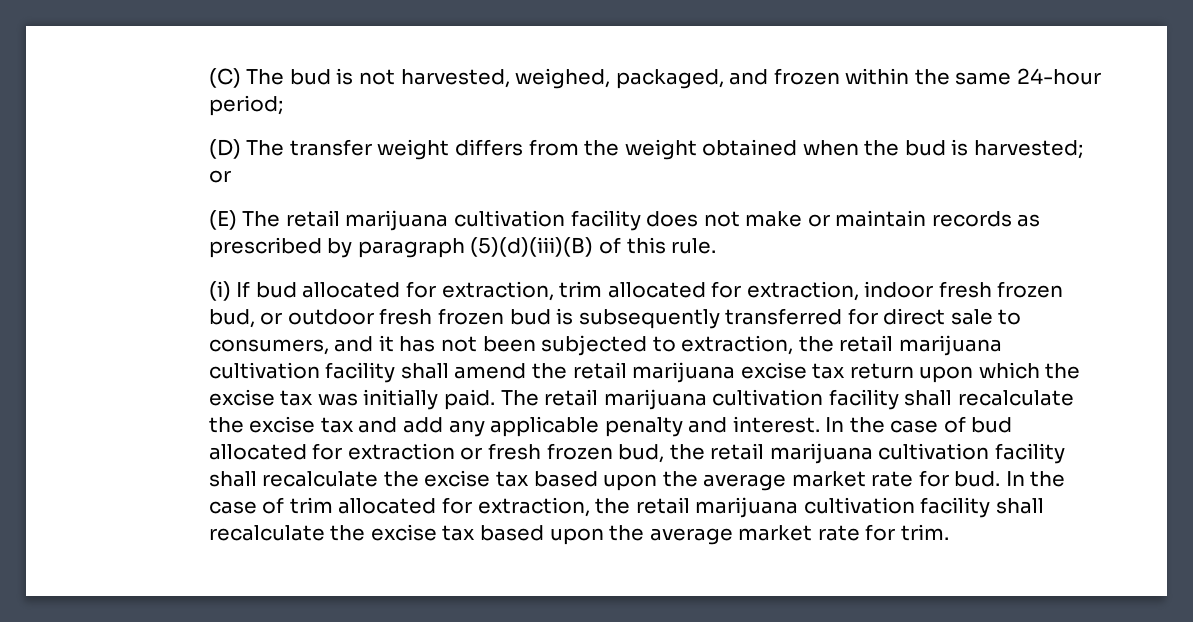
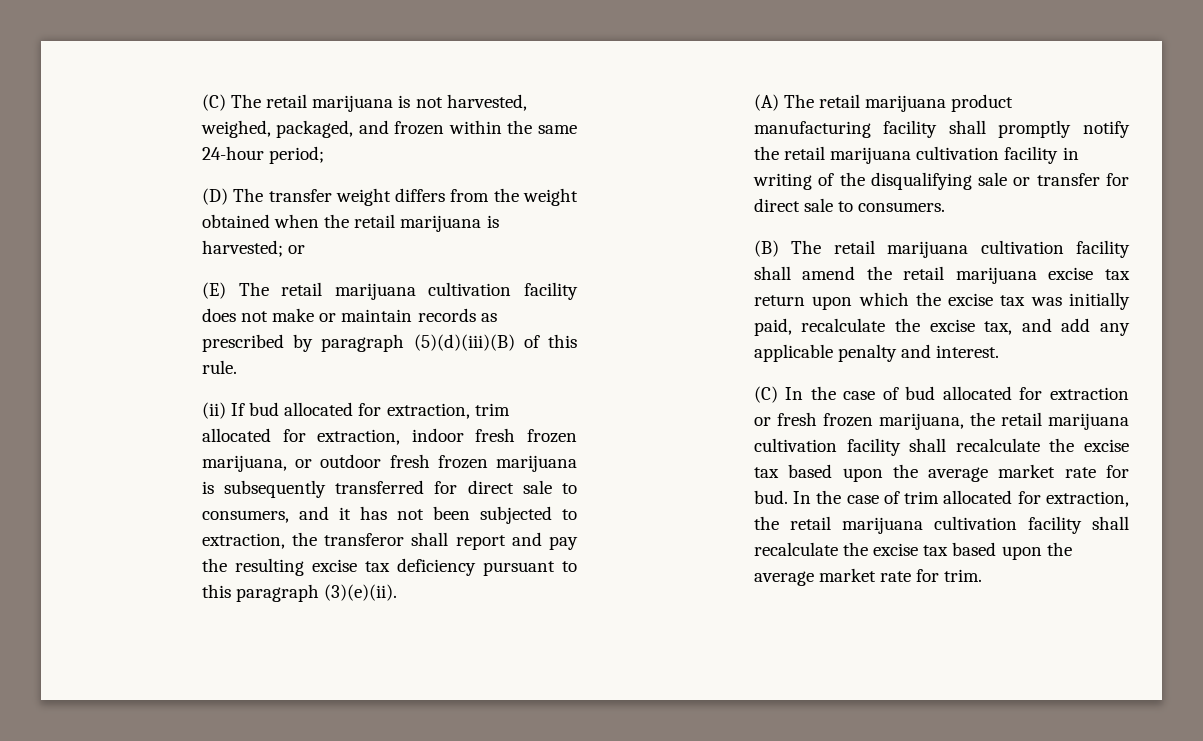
[289,69,331,85] bud -> [266,94,394,112] retail marijuana
[904,140,946,156] bud -> [354,214,482,232] retail marijuana
[208,281,231,301] (i) -> [201,402,226,419] (ii)
[208,309,255,328] bud, -> [201,455,287,472] marijuana,
[509,309,551,325] bud -> [496,455,578,472] marijuana
(834, 344) none -> [324,532,578,550] [201,558,578,576] [201,584,398,602] [753,94,1014,112] [753,120,1130,138] [753,146,1079,164] [752,172,1129,190] [753,198,946,212] [753,240,822,257] transferor shall report and pay the resulting excise tax deficiency pursuant to this paragraph (3)(e)(ii). // (A) The retail marijuana product manufacturing facility shall promptly notify the retail marijuana cultivation facility in writing of the disqualifying sale or transfer for direct sale to consumers. // (B) The
[443,389,1074,410] [208,416,354,433] paid. The retail marijuana cultivation facility shall recalculate the excise tax -> [753,318,1013,336] paid, recalculate the excise tax,
(820, 424) none -> [753,386,778,403] // (C)
[618,444,665,463] bud, -> [878,413,964,430] marijuana,

